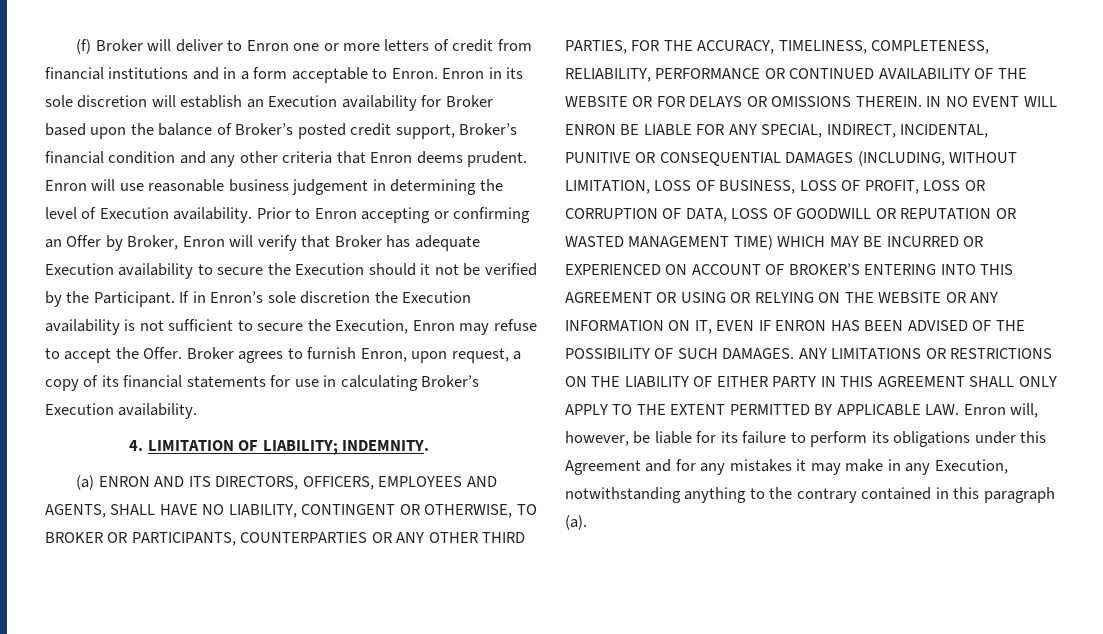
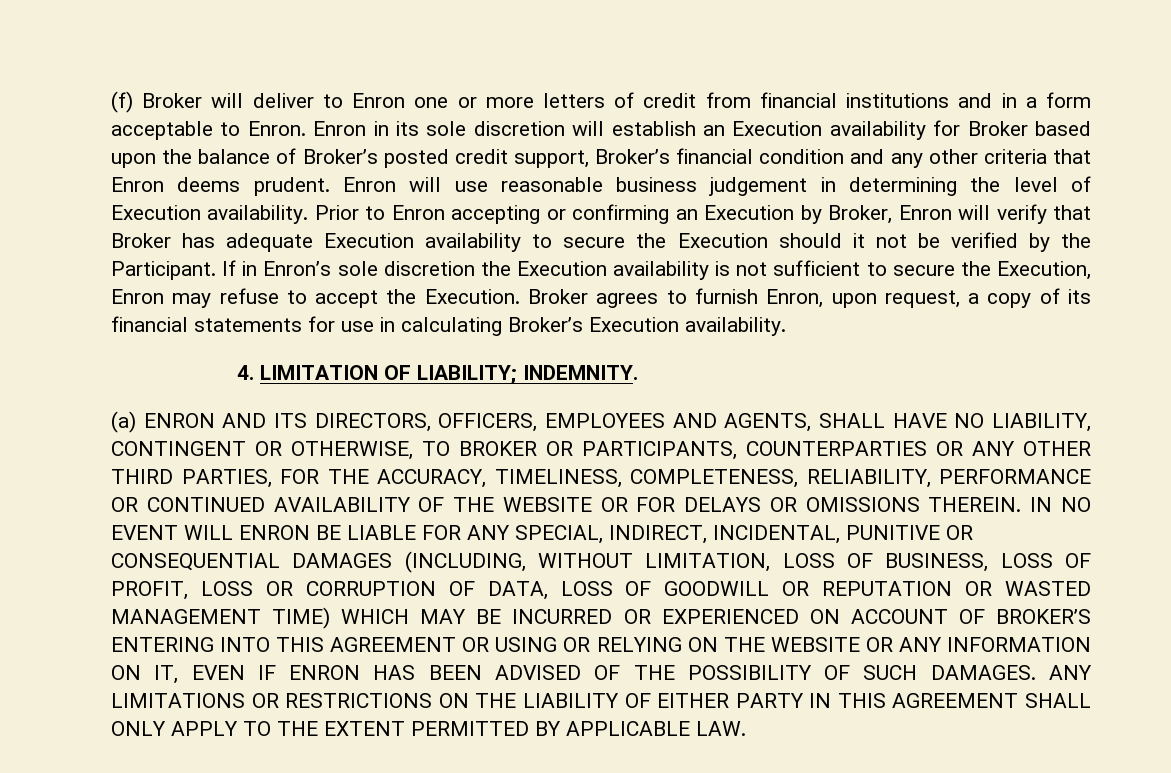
[66,235,102,247] Offer -> [704,205,795,220] Execution
[143,347,183,359] Offer. -> [424,289,520,304] Execution.
[963,403,1039,418] [565,431,1047,447] [565,459,1008,475] [565,487,1055,503] [565,515,587,530] Enron will, however, be liable for its failure to perform its obligations under this Agreement and for any mistakes it may make in any Execution, notwithstanding anything to the contrary contained in this paragraph (a). -> (746, 728) none

